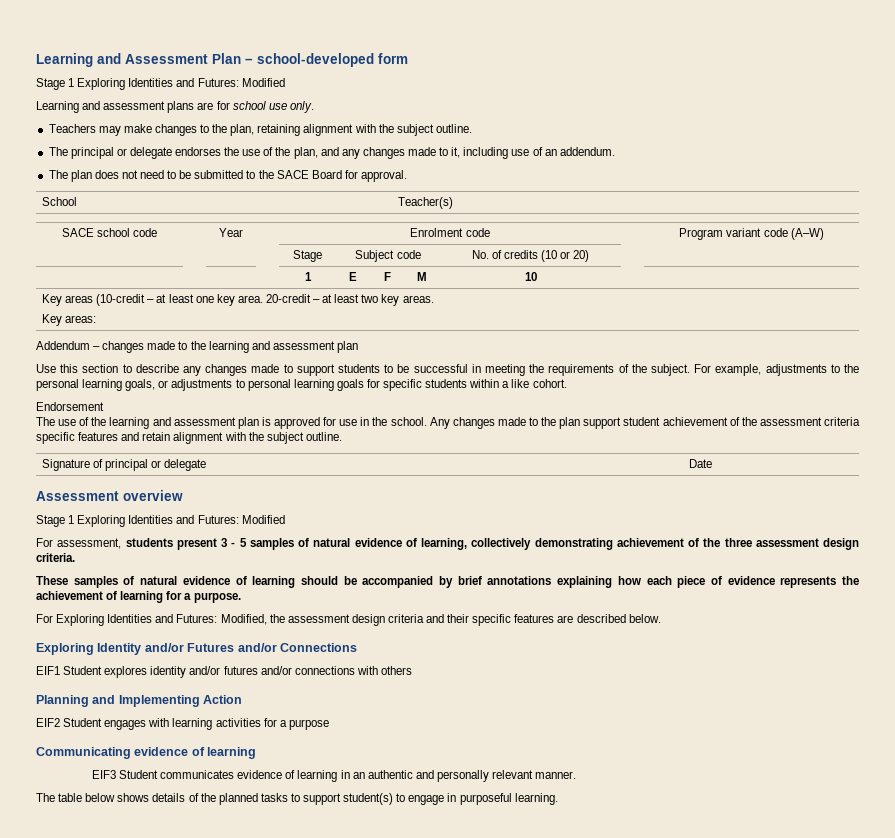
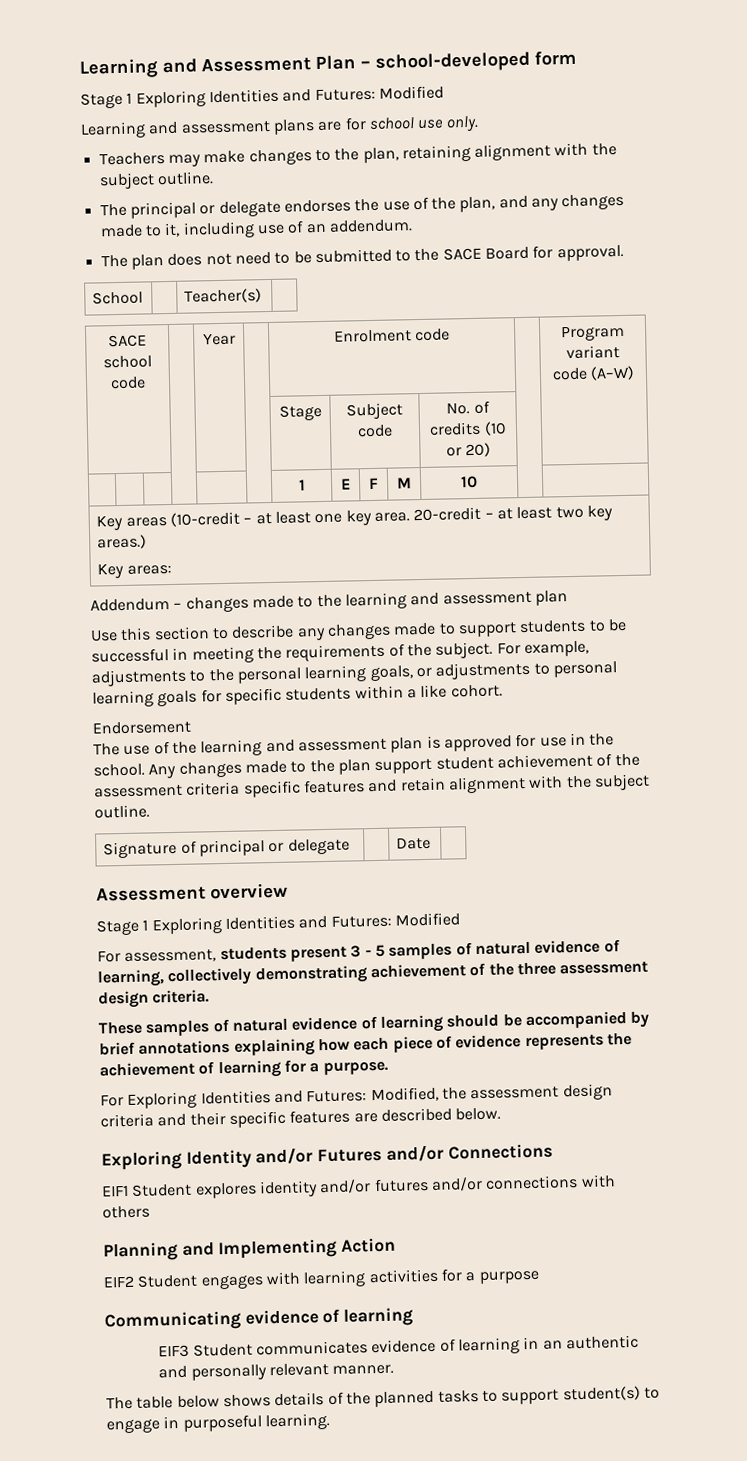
[402,295,434,303] areas. -> [97,534,148,550] areas.)

